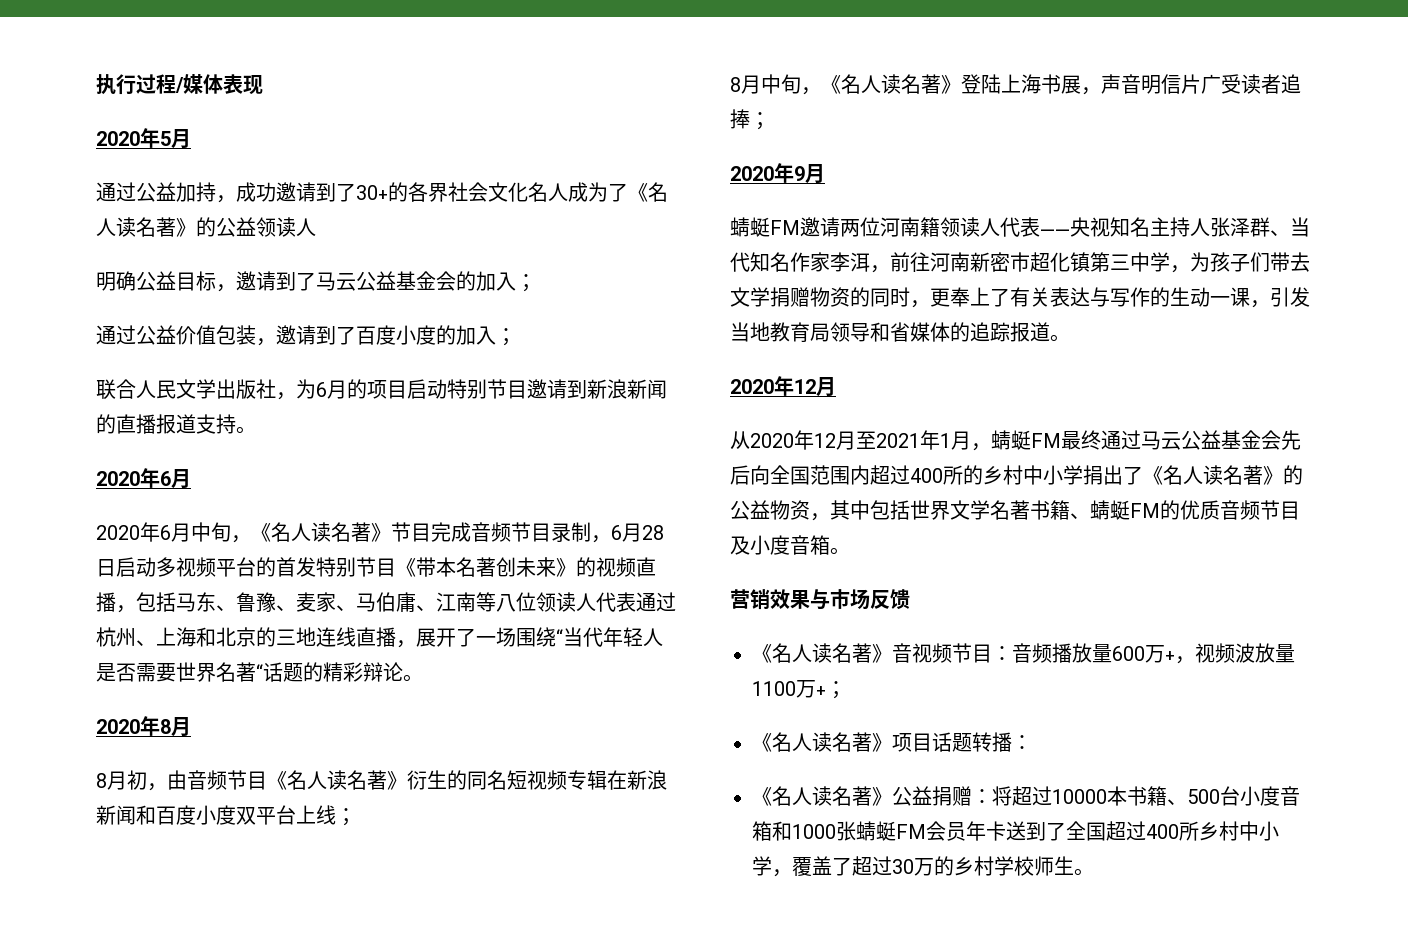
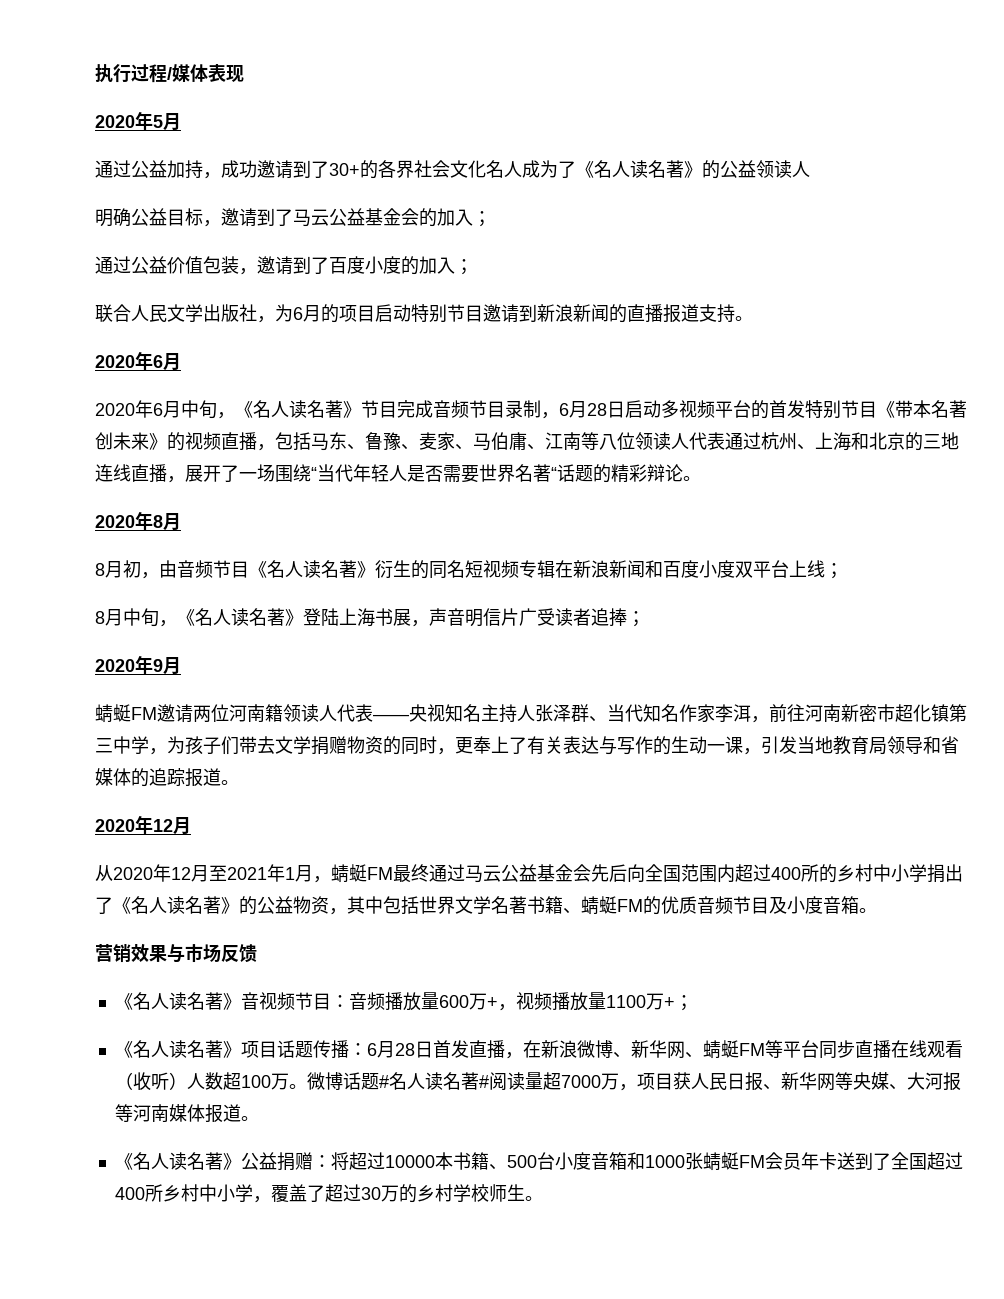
[1235,643,1255,663] 波 -> [551,992,570,1011] 播
[972,732,992,752] 转 -> [312,1040,331,1058] 传
(1032, 742) none -> [366,1040,963,1059] [114,1072,961,1091] [114,1104,259,1123] 6月28日首发直播，在新浪微博、新华网、蜻蜓FM等平台同步直播在线观看（收听）人数超100万。微博话题#名人读名著#阅读量超7000万，项目获人民日报、新华网等央媒、大河报等河南媒体报道。

